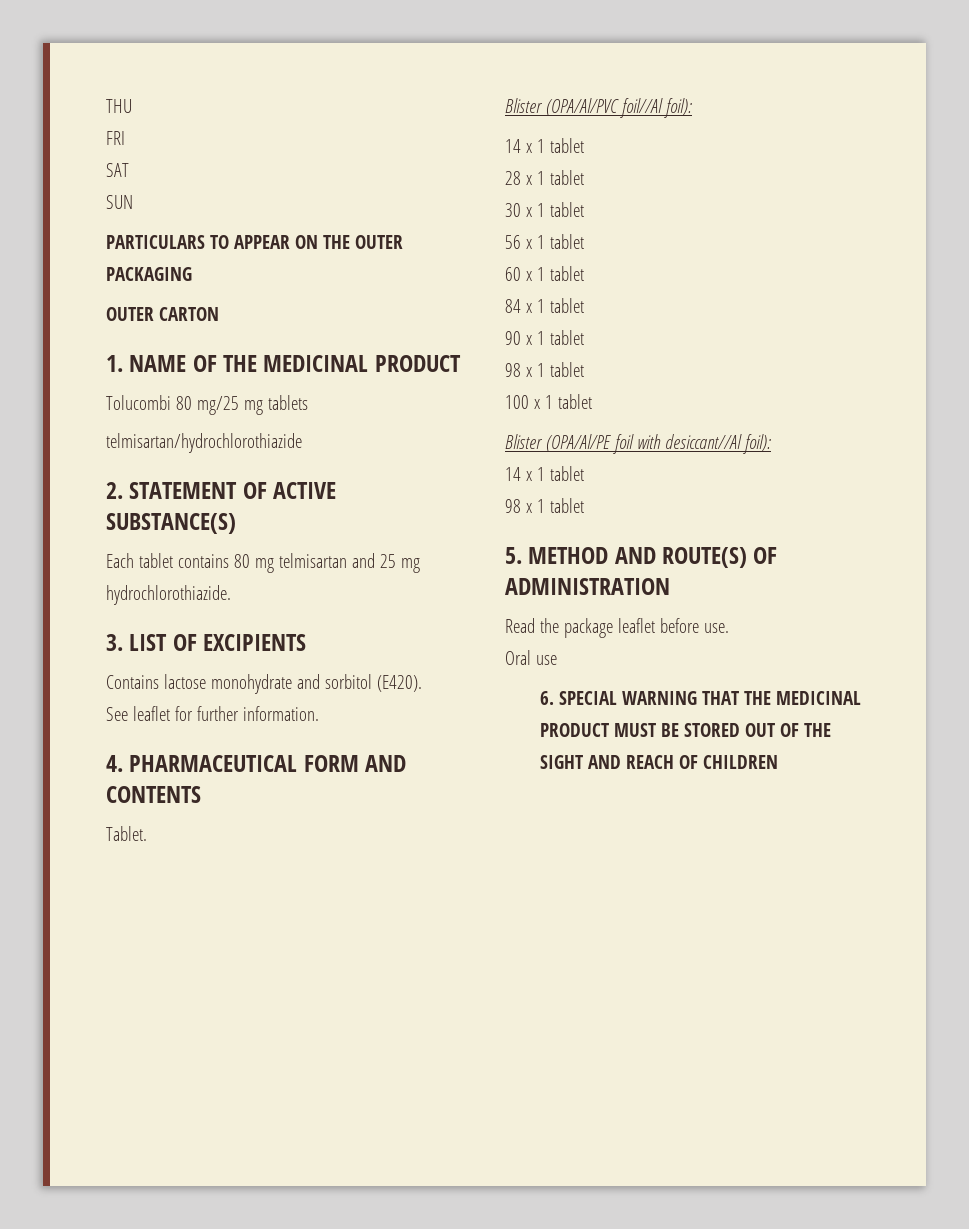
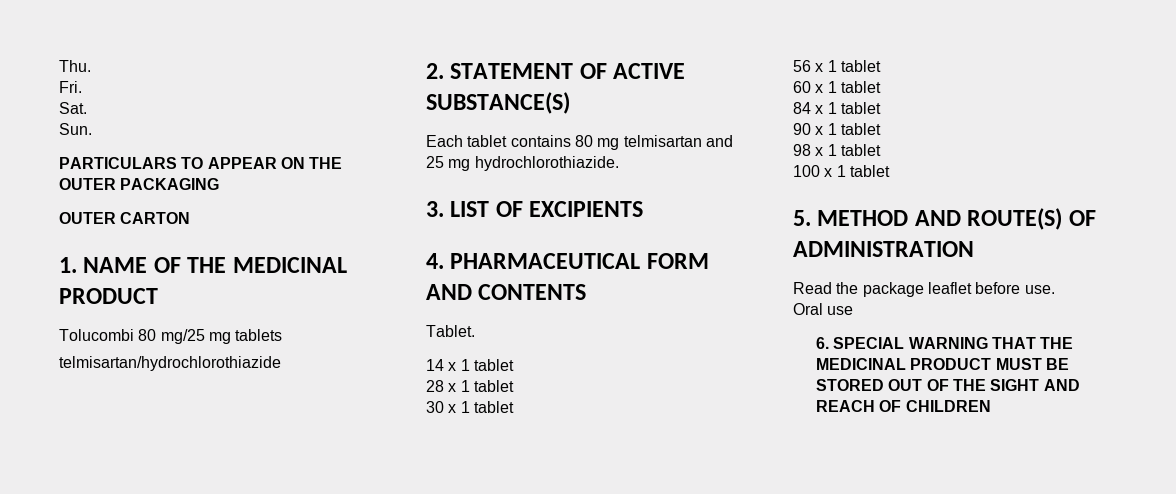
[106,99,132,113] [106,131,125,145] [106,163,129,177] [106,195,133,209] THU // FRI // SAT // SUN -> [59,60,91,72] [59,81,82,93] [59,102,87,114] [59,123,92,135] Thu. // Fri. // Sat. // Sun.
[106,674,422,694] [106,706,319,721] // Contains lactose monohydrate and sorbitol (E420). // See leaflet for further information. -> (644, 209) none
[505,98,692,118] // Blister (OPA/Al/PVC foil//Al foil): -> (475, 331) none
[505,434,771,454] [505,466,584,481] [505,498,584,513] // Blister (OPA/Al/PE foil with desiccant//Al foil): // 14 x 1 tablet // 98 x 1 tablet -> (890, 171) none

